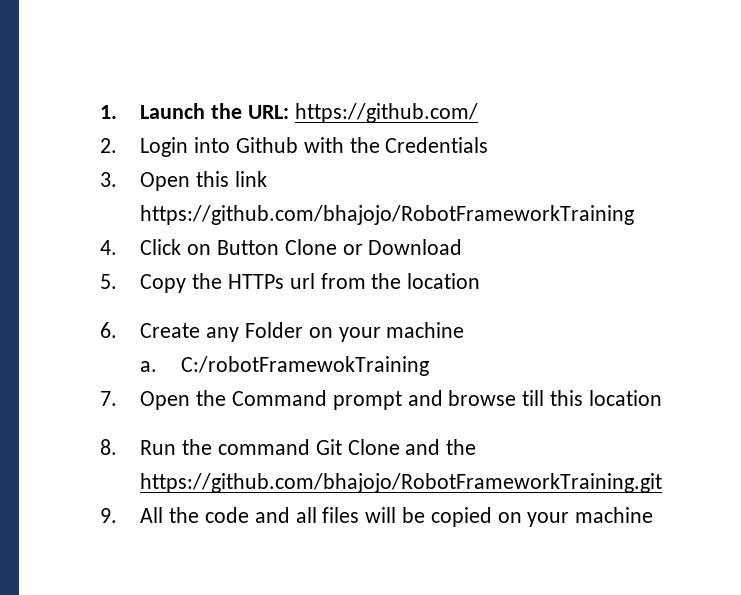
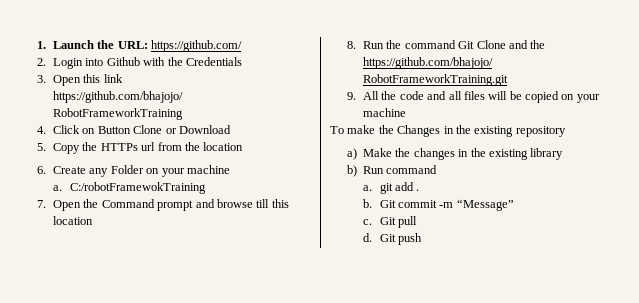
(654, 515) none -> [330,125,566,137] [346,148,564,160] [346,165,438,177] [363,182,420,194] [363,199,514,211] [363,216,417,228] [363,233,422,245] // To make the Changes in the existing repository // a) Make the changes in the existing library // b) Run command // a. git add . // b. Git commit -m “Message” // c. Git pull // d. Git push

